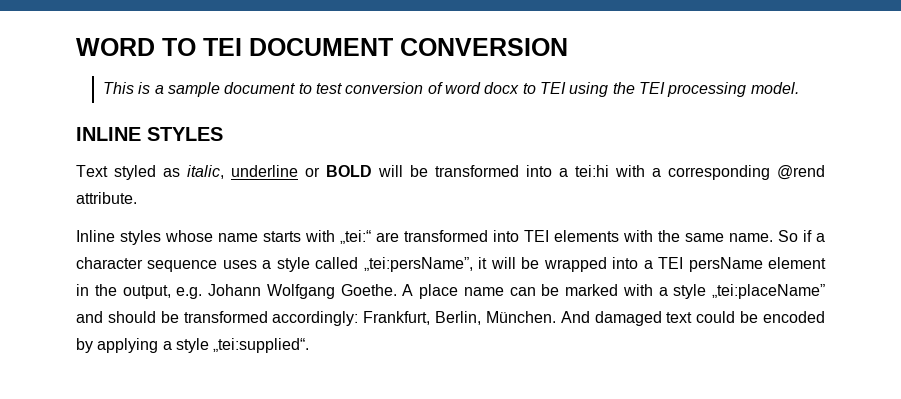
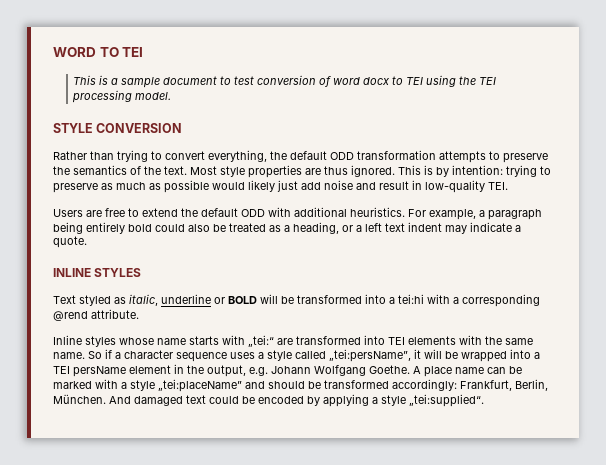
[249,38,568,56] DOCUMENT CONVERSION -> (144, 52) none
(799, 88) none -> [53,123,183,133] [53,150,548,163] [53,165,551,178] [53,180,508,193] [53,207,542,220] [53,222,521,234] [53,236,87,248] // STYLE CONVERSION // Rather than trying to convert everything, the default ODD transformation attempts to preserve the semantics of the text. Most style properties are thus ignored. This is by intention: trying to preserve as much as possible would likely just add noise and result in low-quality TEI. // Users are free to extend the default ODD with additional heuristics. For example, a paragraph being entirely bold could also be treated as a heading, or a left text indent may indicate a quote.

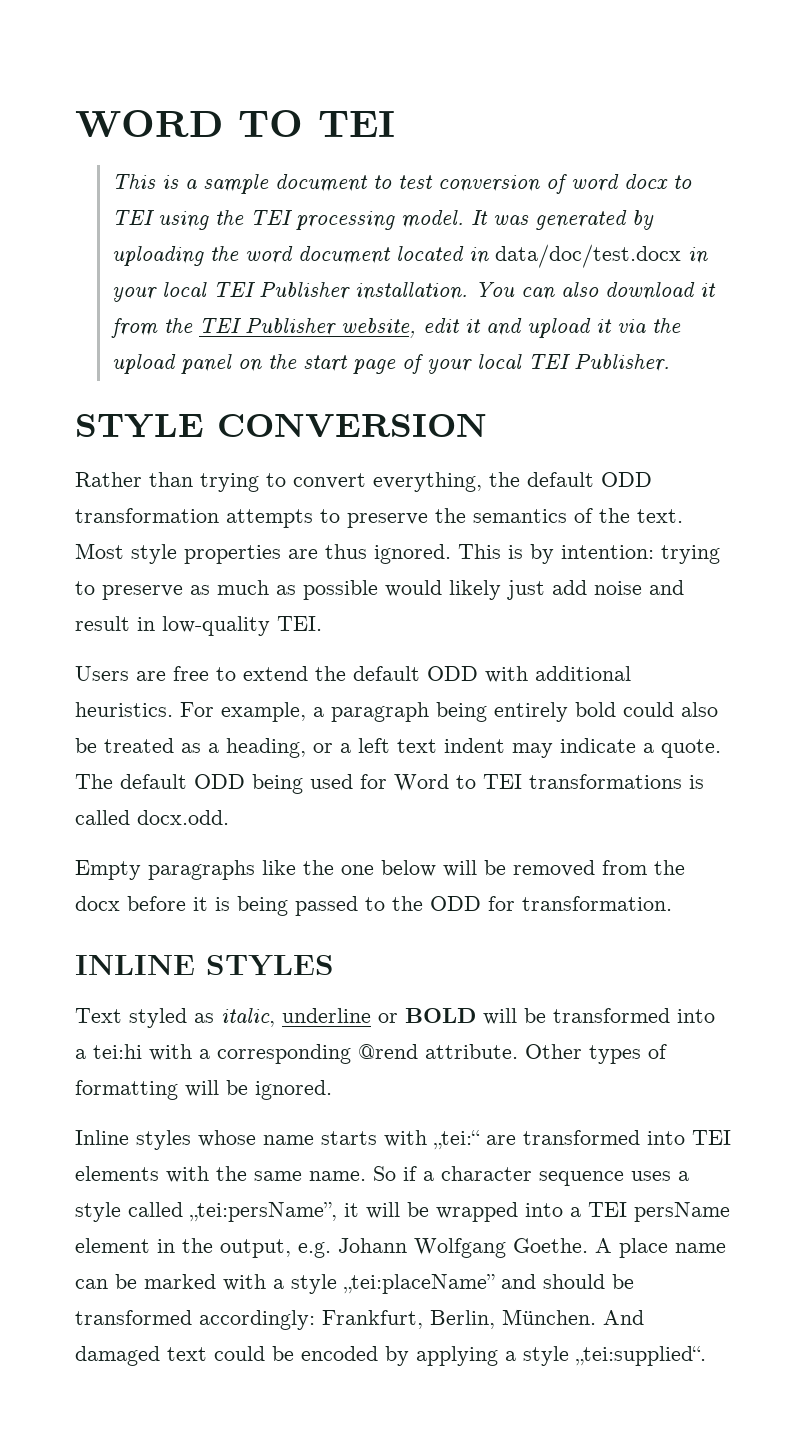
(172, 96) none -> [471,210,655,230] [112,244,709,268] [112,282,717,302] [111,318,682,338] [112,354,671,374] It was generated by uploading the word document located in data/doc/test.docx in your local TEI Publisher installation. You can also download it from the TEI Publisher website, edit it and upload it via the upload panel on the start page of your local TEI Publisher.
(87, 242) none -> [75,774,704,794] [75,810,229,825] [75,860,685,880] [75,896,672,916] The default ODD being used for Word to TEI transformations is called docx.odd. // Empty paragraphs like the one below will be removed from the docx before it is being passed to the ODD for transformation.
(139, 314) none -> [525,1044,667,1064] [75,1080,332,1100] Other types of formatting will be ignored.

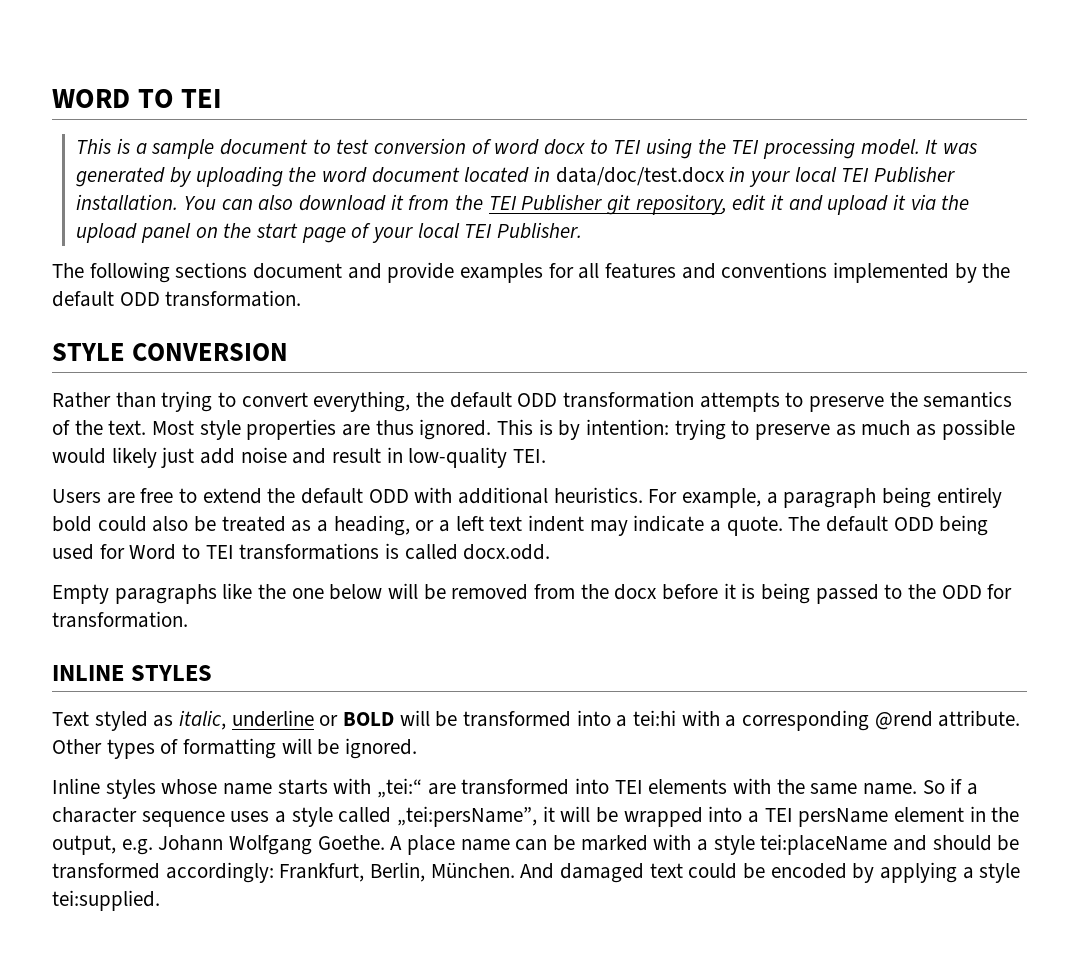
[341,318,417,338] website, -> [607,194,727,215] git repository,
(671, 363) none -> [52,262,1011,283] [52,290,302,307] // The following sections document and provide examples for all features and conventions implemented by the default ODD transformation.
[344,1274,495,1294] „tei:placeName” -> [760,834,888,855] tei:placeName
[576,1346,706,1366] „tei:supplied“. -> [52,890,160,911] tei:supplied.

